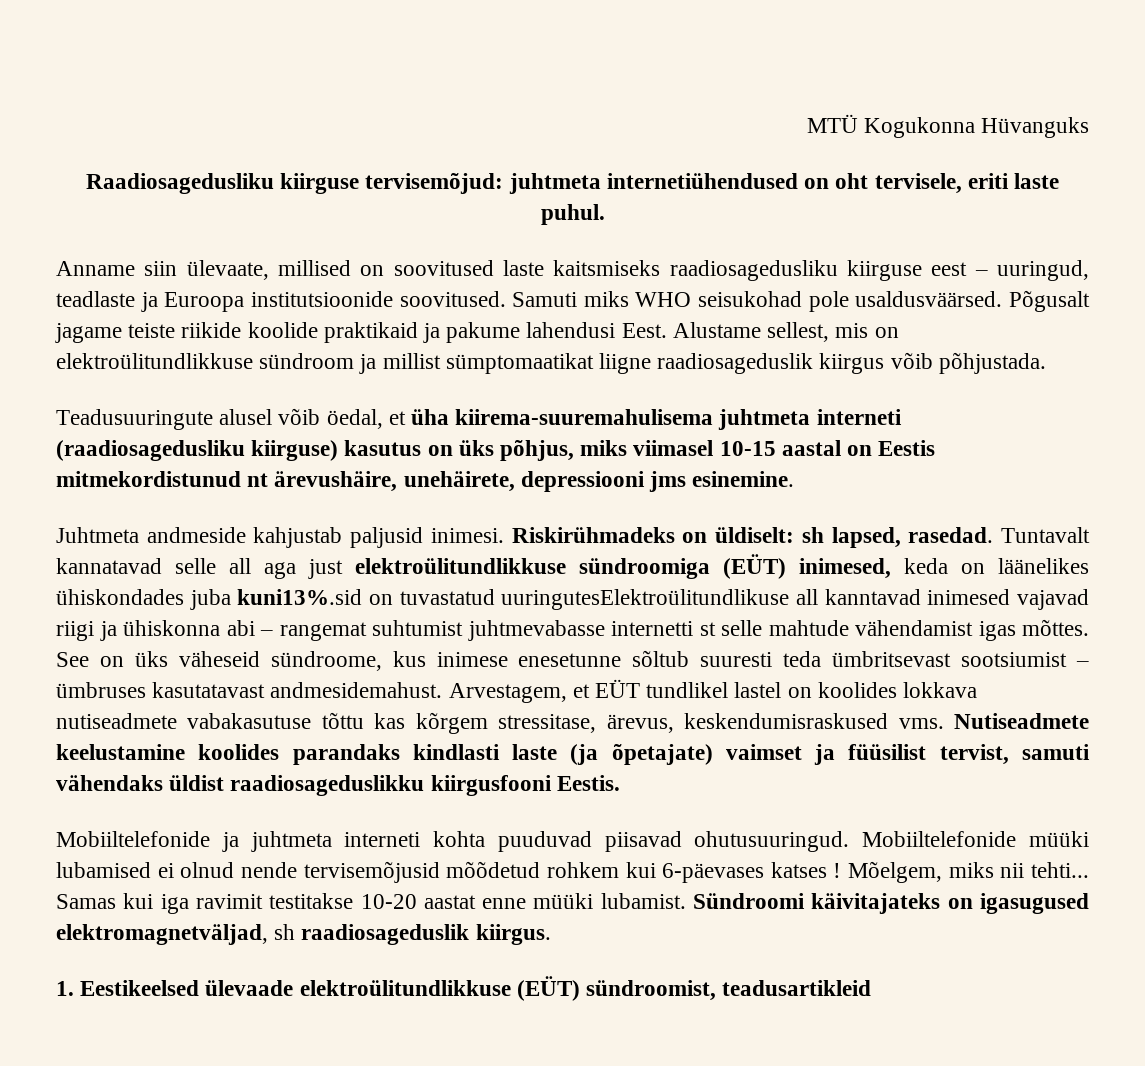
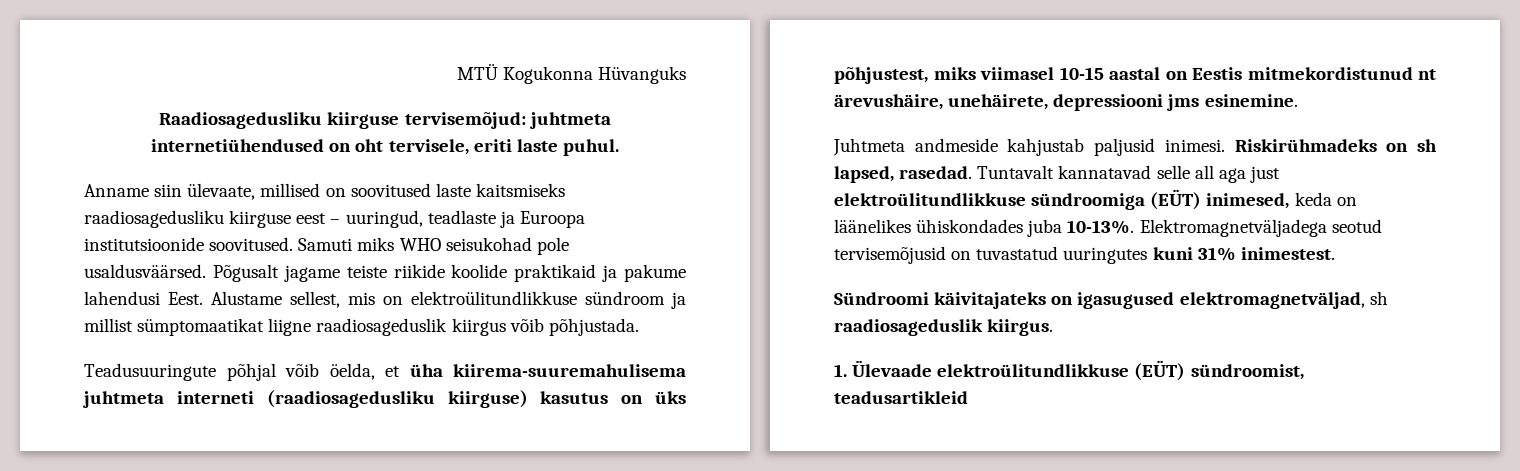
[219,408,383,429] alusel võib öedal, -> [226,363,375,381] põhjal võib öelda,
[500,440,575,461] põhjus, -> [834,67,928,84] põhjustest,
[715,527,795,543] üldiselt: -> (1409, 147) none
[237,589,1089,610] [56,619,1089,641] [56,650,1089,671] [56,679,978,703] [56,712,1089,734] [56,744,1090,765] [56,775,620,796] [56,831,1089,852] [56,861,1089,883] [56,893,686,914] kuni13%.sid on tuvastatud uuringutesElektroülitundlikuse all kanntavad inimesed vajavad riigi ja ühiskonna abi – rangemat suhtumist juhtmevabasse internetti st selle mahtude vähendamist igas mõttes. See on üks väheseid sündroome, kus inimese enesetunne sõltub suuresti teda ümbritsevast sootsiumist – ümbruses kasutatavast andmesidemahust. Arvestagem, et EÜT tundlikel lastel on koolides lokkava nutiseadmete vabakasutuse tõttu kas kõrgem stressitase, ärevus, keskendumisraskused vms. Nutiseadmete keelustamine koolides parandaks kindlasti laste (ja õpetajate) vaimset ja füüsilist tervist, samuti vähendaks üldist raadiosageduslikku kiirgusfooni Eestis. // Mobiiltelefonide ja juhtmeta interneti kohta puuduvad piisavad ohutusuuringud. Mobiiltelefonide müüki lubamised ei olnud nende tervisemõjusid mõõdetud rohkem kui 6-päevases katses ! Mõelgem, miks nii tehti... Samas kui iga ravimit testitakse 10-20 aastat enne müüki lubamist. -> [1067,219,1382,237] [834,246,1335,264] 10-13%. Elektromagnetväljadega seotud tervisemõjusid on tuvastatud uuringutes kuni 31% inimestest. //
[80,980,294,996] Eestikeelsed ülevaade -> [852,360,933,377] Ülevaade

